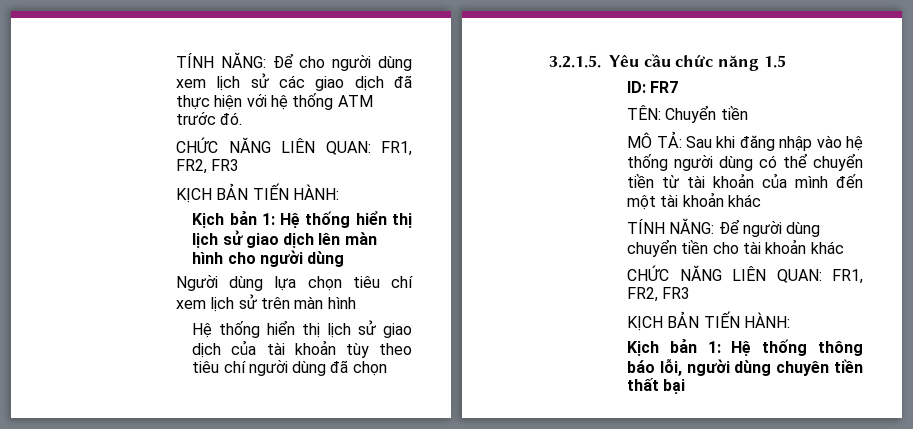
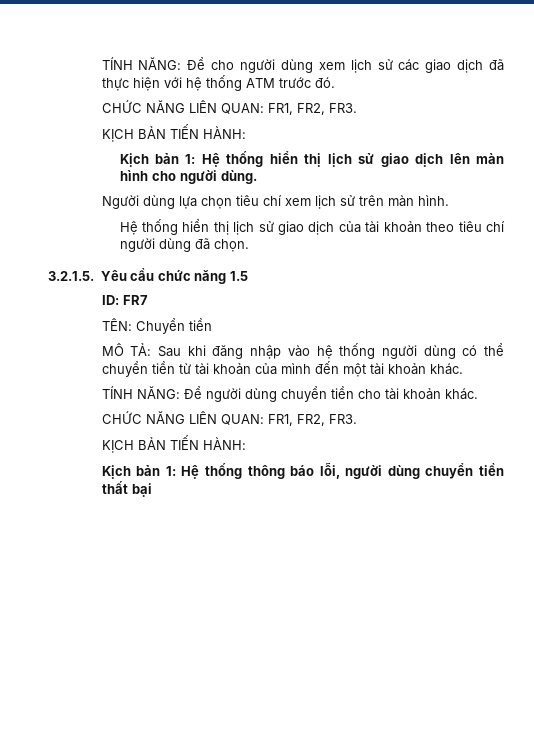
[211,159,240,171] FR3 -> [328,103,357,113] FR3.
[307,251,345,267] dùng -> [220,170,257,184] dùng.
[327,297,356,309] hình -> [417,195,449,206] hình.
[345,343,369,358] tùy -> (422, 227) none
[352,361,387,376] chọn -> [213,239,249,252] chọn.
[728,194,762,207] khác -> [429,363,463,375] khác.
[810,241,844,254] [627,265,863,284] [627,287,691,302] khác // CHỨC NĂNG LIÊN QUAN: FR1, FR2, FR3 -> [444,388,478,400] [101,411,357,426] khác. // CHỨC NĂNG LIÊN QUAN: FR1, FR2, FR3.
[776,361,830,376] chuyên -> [425,463,474,479] chuyển

